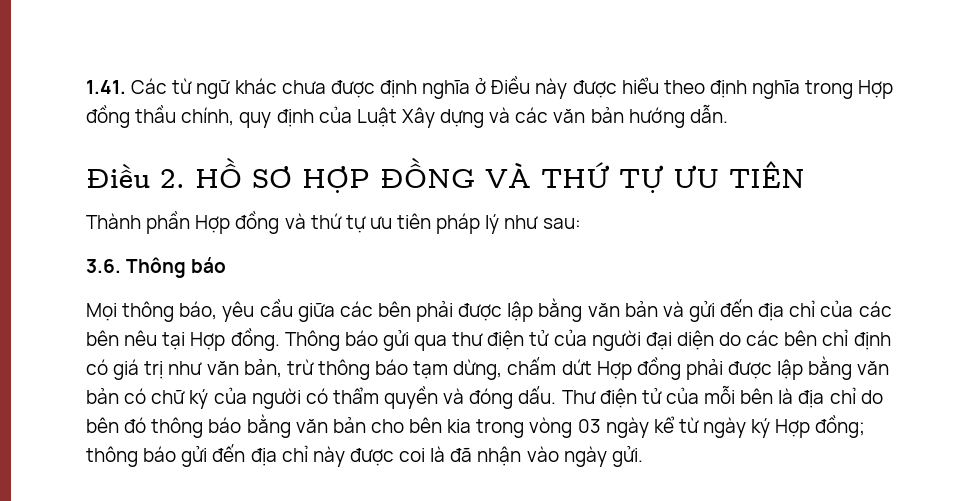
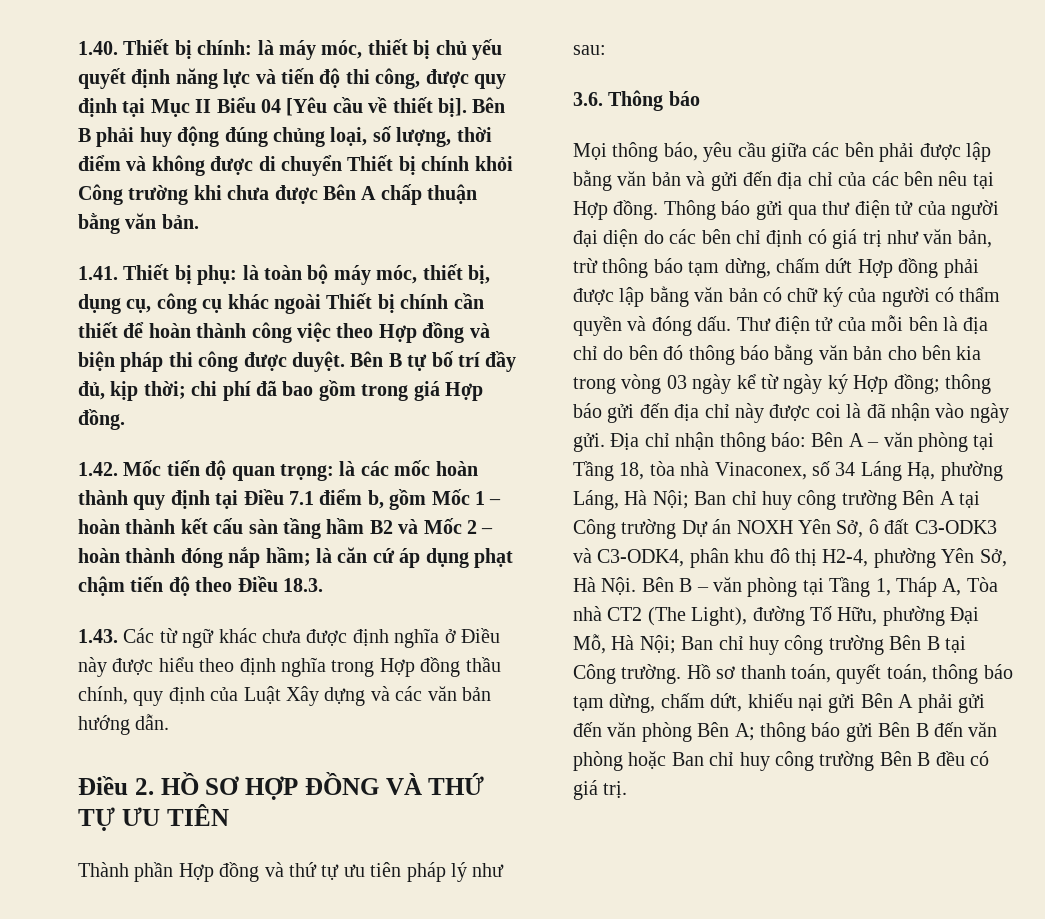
[86,80,126,94] 1.41. -> [78,39,502,60] [78,68,506,89] [78,97,506,117] [78,126,492,147] [78,155,513,176] [78,184,478,205] [78,213,199,234] [78,264,490,285] [78,293,484,314] [78,322,490,343] [78,351,517,372] [78,380,483,401] [78,409,125,430] [78,460,478,481] [78,489,502,510] [78,518,494,539] [78,547,513,568] [78,576,323,596] [78,629,118,643] 1.40. Thiết bị chính: là máy móc, thiết bị chủ yếu quyết định năng lực và tiến độ thi công, được quy định tại Mục II Biểu 04 [Yêu cầu về thiết bị]. Bên B phải huy động đúng chủng loại, số lượng, thời điểm và không được di chuyển Thiết bị chính khỏi Công trường khi chưa được Bên A chấp thuận bằng văn bản. // 1.41. Thiết bị phụ: là toàn bộ máy móc, thiết bị, dụng cụ, công cụ khác ngoài Thiết bị chính cần thiết để hoàn thành công việc theo Hợp đồng và biện pháp thi công được duyệt. Bên B tự bố trí đầy đủ, kịp thời; chi phí đã bao gồm trong giá Hợp đồng. // 1.42. Mốc tiến độ quan trọng: là các mốc hoàn thành quy định tại Điều 7.1 điểm b, gồm Mốc 1 – hoàn thành kết cấu sàn tầng hầm B2 và Mốc 2 – hoàn thành đóng nắp hầm; là căn cứ áp dụng phạt chậm tiến độ theo Điều 18.3. // 1.43.
(643, 456) none -> [610,432,995,452] [573,461,1003,481] [573,490,980,510] [573,519,997,539] [573,548,1007,568] [573,577,998,597] [573,606,980,626] [573,634,966,655] [573,664,1013,684] [573,693,985,713] [573,722,998,742] [573,751,989,771] [573,780,628,800] Địa chỉ nhận thông báo: Bên A – văn phòng tại Tầng 18, tòa nhà Vinaconex, số 34 Láng Hạ, phường Láng, Hà Nội; Ban chỉ huy công trường Bên A tại Công trường Dự án NOXH Yên Sở, ô đất C3-ODK3 và C3-ODK4, phân khu đô thị H2-4, phường Yên Sở, Hà Nội. Bên B – văn phòng tại Tầng 1, Tháp A, Tòa nhà CT2 (The Light), đường Tố Hữu, phường Đại Mỗ, Hà Nội; Ban chỉ huy công trường Bên B tại Công trường. Hồ sơ thanh toán, quyết toán, thông báo tạm dừng, chấm dứt, khiếu nại gửi Bên A phải gửi đến văn phòng Bên A; thông báo gửi Bên B đến văn phòng hoặc Ban chỉ huy công trường Bên B đều có giá trị.

